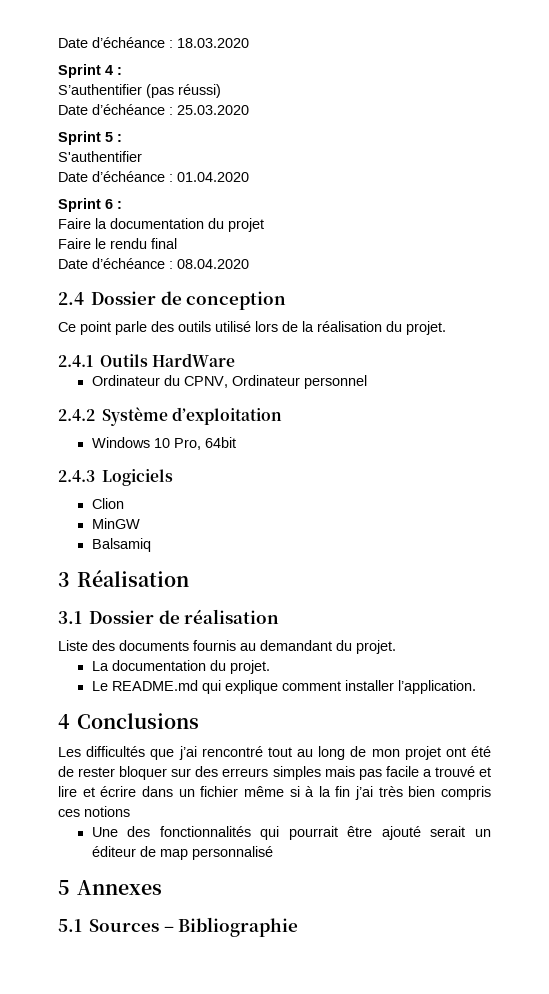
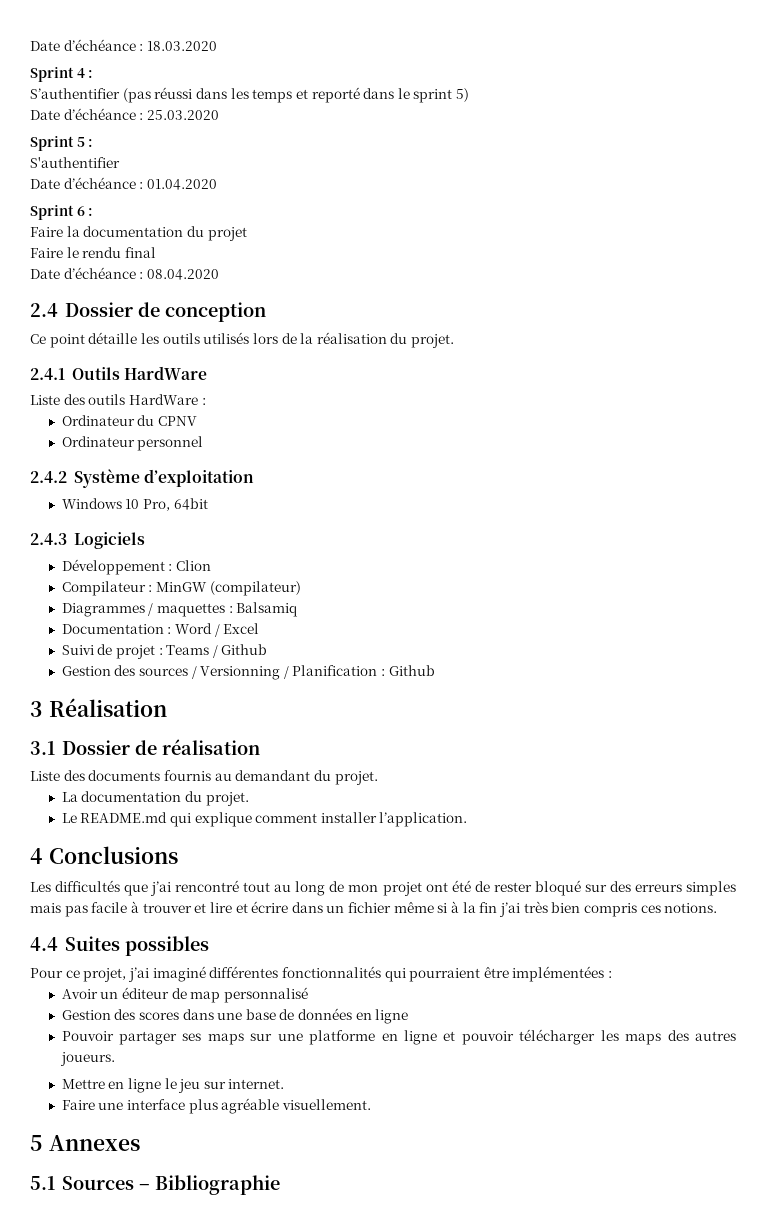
[178,84,221,98] réussi) -> [154,87,470,103] réussi dans les temps et reporté dans le sprint 5)
[115,321,251,335] parle des outils utilisé -> [88,332,250,344] détaille les outils utilisés
(236, 360) none -> [30,394,206,405] // Liste des outils HardWare :
[183,376,228,388] CPNV, -> [157,416,197,426] CPNV //
(174, 477) none -> [61,559,173,575] Développement :
(124, 503) none -> [61,581,153,596] Compilateur :
[91,538,151,552] // Balsamiq -> [209,581,301,596] [61,602,299,617] [61,623,260,637] [61,644,268,659] [61,665,435,680] (compilateur) // Diagrammes / maquettes : Balsamiq // Documentation : Word / Excel // Suivi de projet : Teams / Github // Gestion des sources / Versionning / Planification : Github
[119,766,168,780] bloquer -> [534,880,581,896] bloqué
[422,766,475,777] a trouvé -> [130,901,192,913] à trouver
[84,806,130,817] [91,826,466,840] notions // Une des fonctionnalités qui pourrait être ajouté serait -> [664,903,718,913] [30,936,209,956] [30,966,613,982] [61,989,98,999] notions. // 4.4 Suites possibles // Pour ce projet, j’ai imaginé différentes fonctionnalités qui pourraient être implémentées : // Avoir
(273, 853) none -> [61,1008,409,1024] [61,1029,736,1045] [59,1052,115,1066] [61,1078,285,1093] [61,1098,371,1114] // Gestion des scores dans une base de données en ligne // Pouvoir partager ses maps sur une platforme en ligne et pouvoir télécharger les maps des autres joueurs. // Mettre en ligne le jeu sur internet. // Faire une interface plus agréable visuellement.

